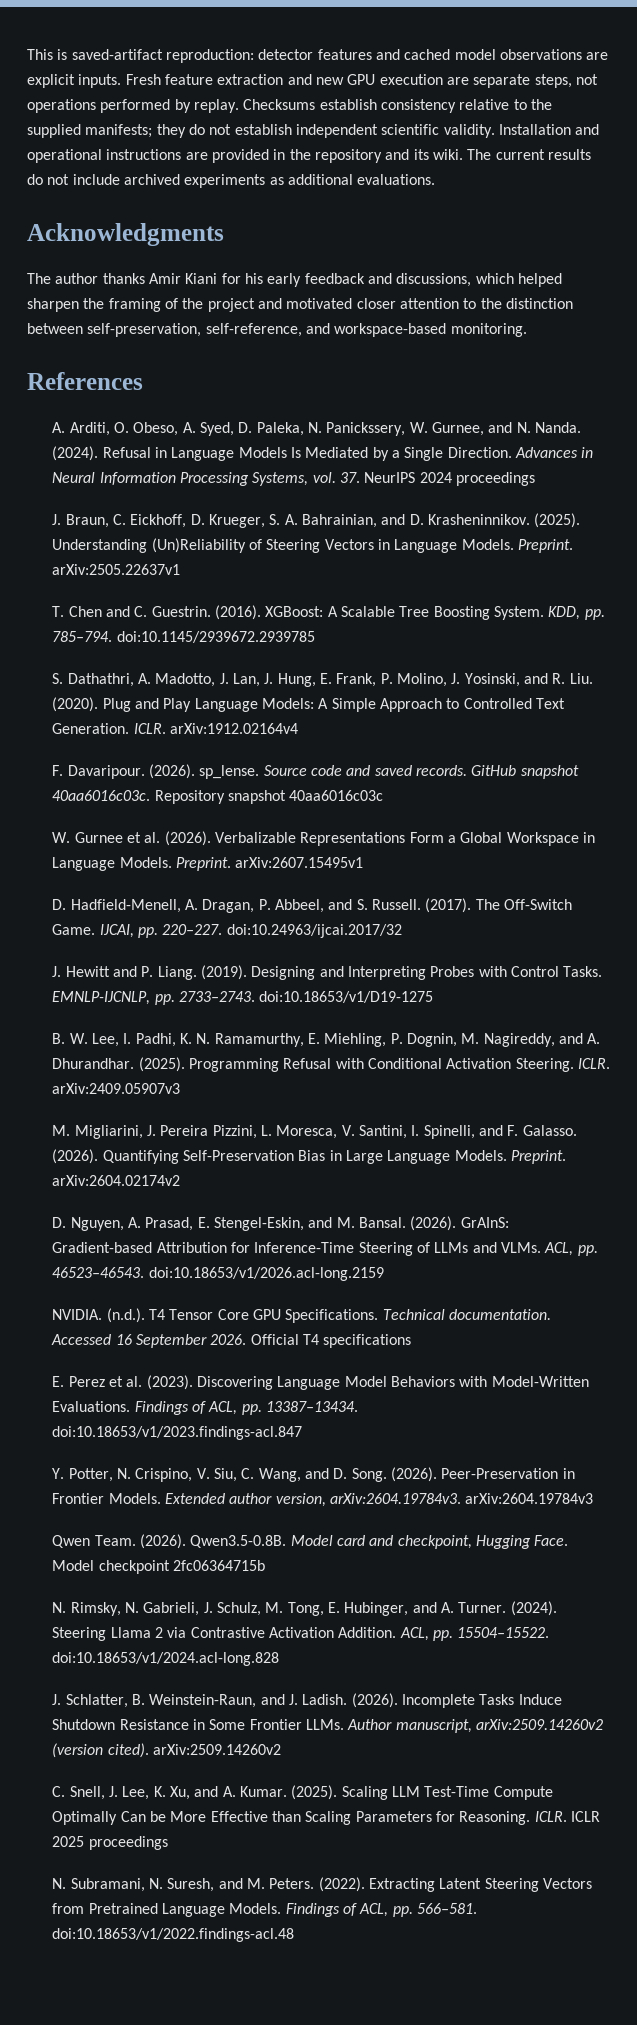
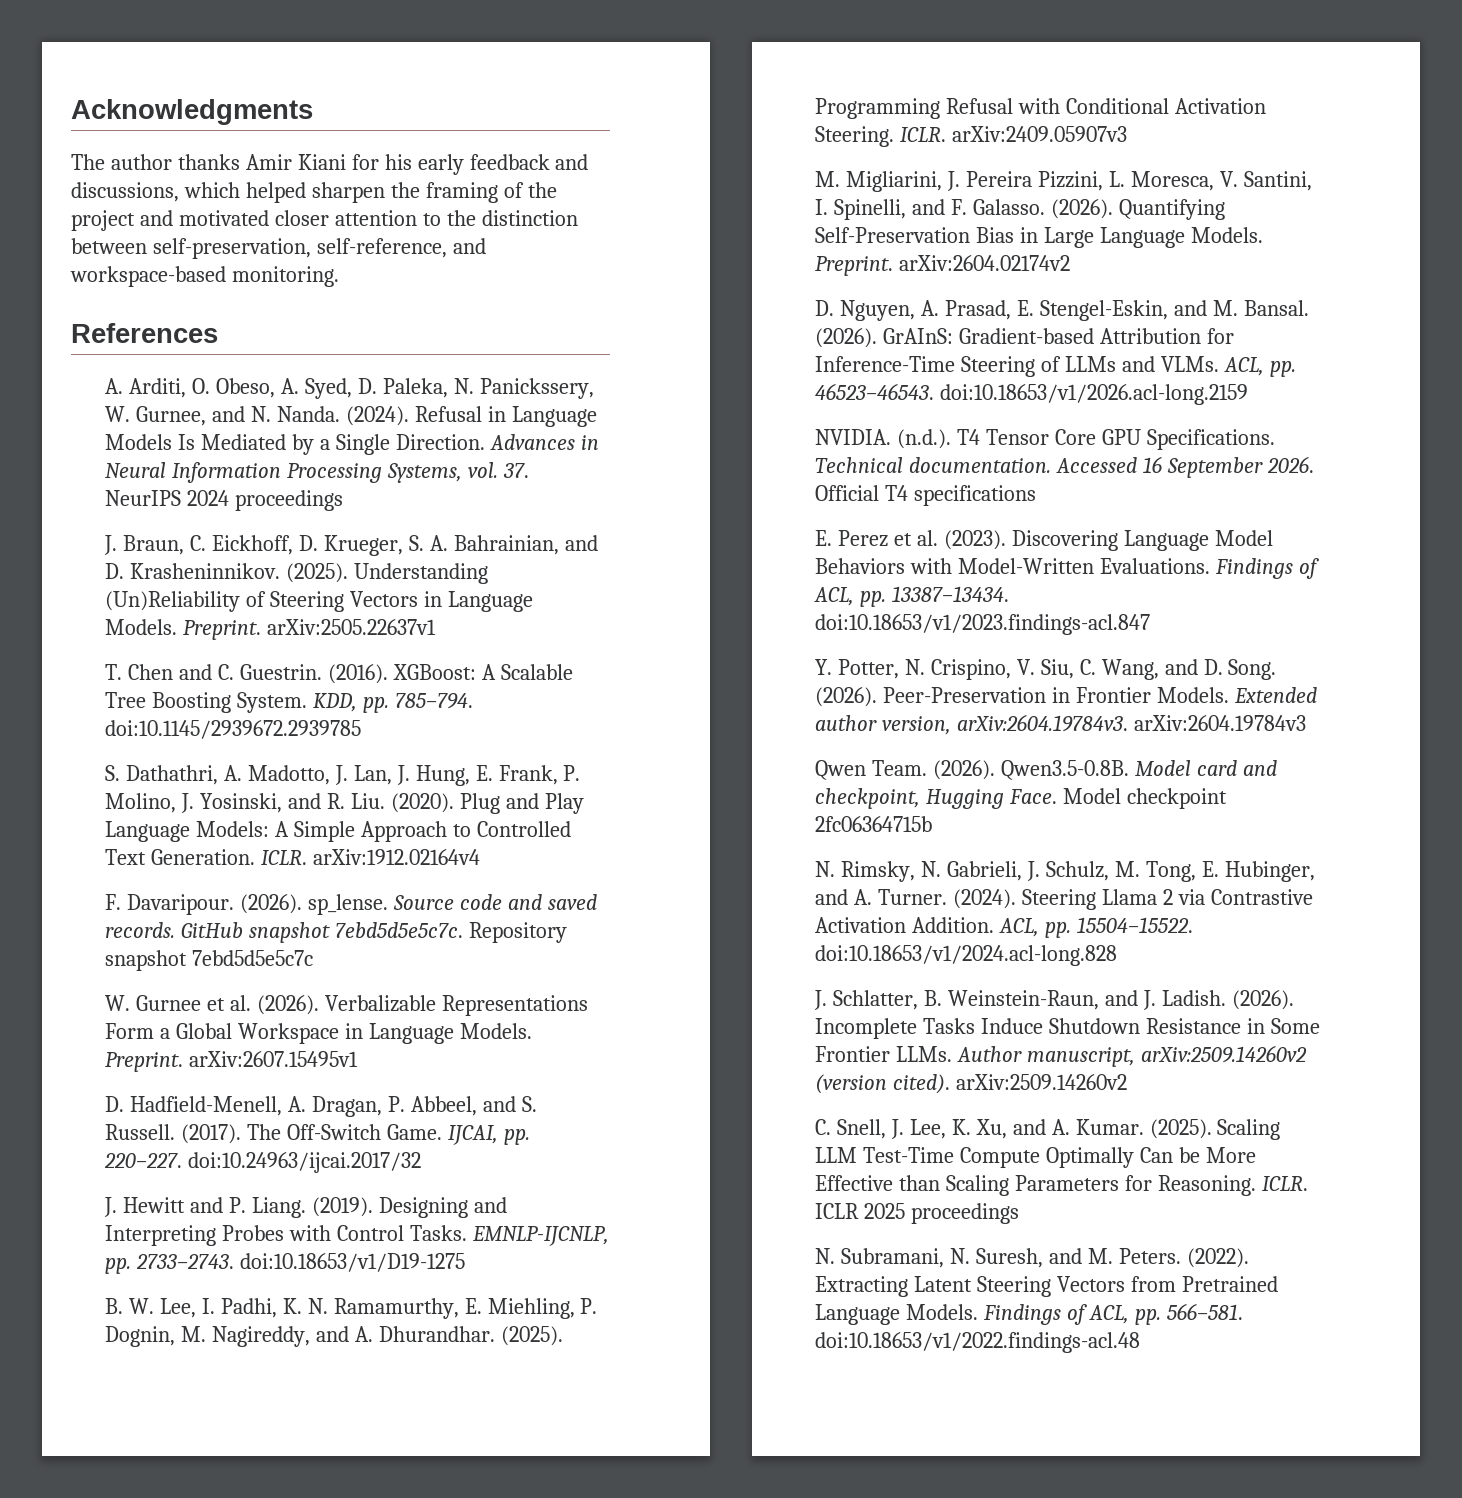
[27,49,609,63] [27,74,598,88] [27,99,552,113] [27,124,600,138] [27,149,591,163] [27,174,436,188] This is saved-artifact reproduction: detector features and cached model observations are explicit inputs. Fresh feature extraction and new GPU execution are separate steps, not operations performed by replay. Checksums establish consistency relative to the supplied manifests; they do not establish independent scientific validity. Installation and operational instructions are provided in the repository and its wiki. The current results do not include archived experiments as additional evaluations. // -> (71, 112) none
[52,790,151,801] 40aa6016c03c. -> [334,922,463,938] 7ebd5d5e5c7c.
[289,790,384,801] 40aa6016c03c -> [191,950,313,966] 7ebd5d5e5c7c

